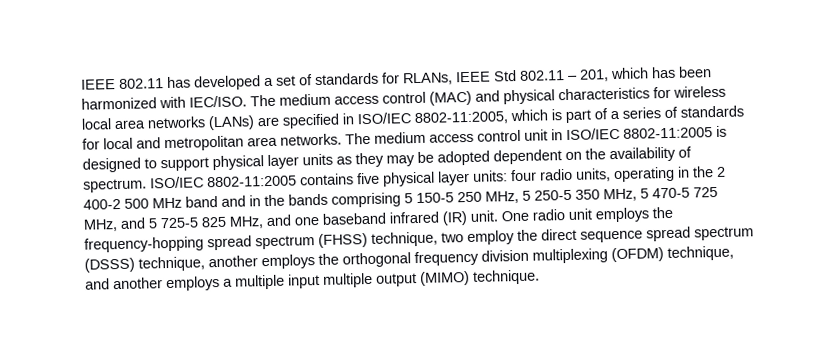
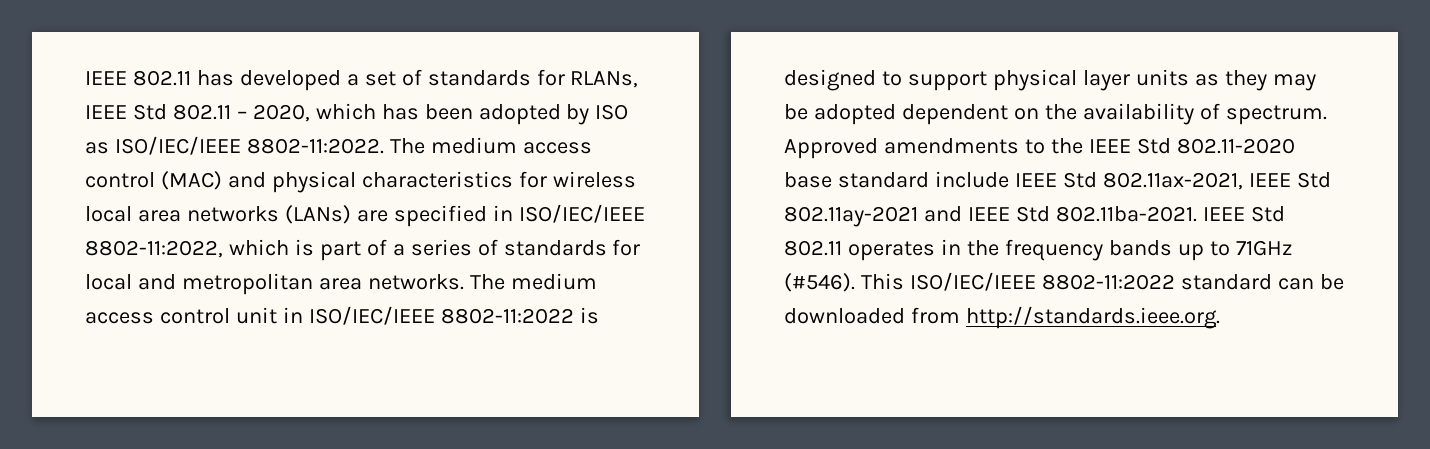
[579,69,609,82] 201, -> [252,104,310,122] 2020,
[81,95,247,110] harmonized with IEC/ISO. -> [478,104,629,125] [85,136,384,155] adopted by ISO as ISO/IEC/IEEE 8802-11:2022.
[357,111,509,126] ISO/IEC 8802-11:2005, -> [518,204,645,223] [85,240,223,258] ISO/IEC/IEEE 8802-11:2022,
[566,127,713,141] ISO/IEC 8802-11:2005 -> [308,306,574,325] ISO/IEC/IEEE 8802-11:2022
[150,166,726,189] [83,186,718,210] [83,206,673,232] [84,226,754,253] [84,245,734,273] [85,269,540,292] ISO/IEC 8802-11:2005 contains five physical layer units: four radio units, operating in the 2 400-2 500 MHz band and in the bands comprising 5 150-5 250 MHz, 5 250-5 350 MHz, 5 470-5 725 MHz, and 5 725-5 825 MHz, and one baseband infrared (IR) unit. One radio unit employs the frequency-hopping spread spectrum (FHSS) technique, two employ the direct sequence spread spectrum (DSSS) technique, another employs the orthogonal frequency division multiplexing (OFDM) technique, and another employs a multiple input multiple output (MIMO) technique. -> [784,138,1295,159] [784,171,1331,190] [784,206,1285,227] [784,239,1292,261] [784,272,1344,292] [784,306,1220,329] Approved amendments to the IEEE Std 802.11-2020 base standard include IEEE Std 802.11ax-2021, IEEE Std 802.11ay-2021 and IEEE Std 802.11ba-2021. IEEE Std 802.11 operates in the frequency bands up to 71GHz (#546). This ISO/IEC/IEEE 8802-11:2022 standard can be downloaded from http://standards.ieee.org.

